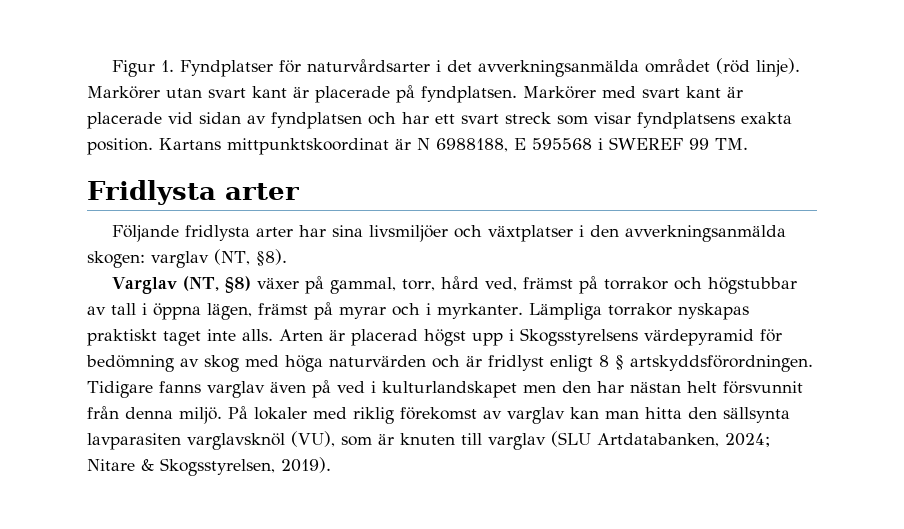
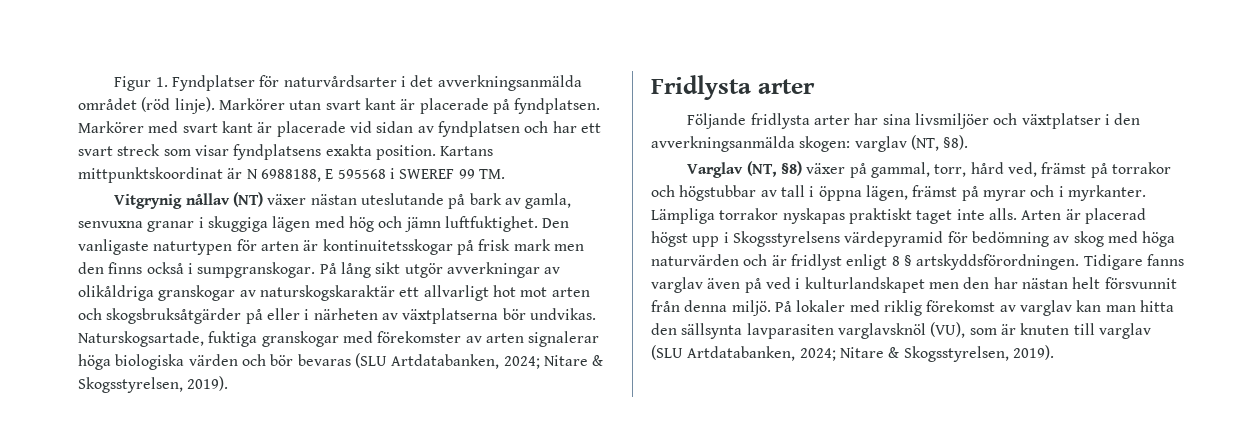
(748, 144) none -> [114,192,572,209] [78,216,570,232] [78,239,584,255] [78,262,561,278] [78,285,590,301] [78,308,596,324] [78,331,600,347] [78,353,604,370] [78,376,229,393] // Vitgrynig nållav (NT) växer nästan uteslutande på bark av gamla, senvuxna granar i skuggiga lägen med hög och jämn luftfuktighet. Den vanligaste naturtypen för arten är kontinuitetsskogar på frisk mark men den finns också i sumpgranskogar. På lång sikt utgör avverkningar av olikåldriga granskogar av naturskogskaraktär ett allvarligt hot mot arten och skogsbruksåtgärder på eller i närheten av växtplatserna bör undvikas. Naturskogsartade, fuktiga granskogar med förekomster av arten signalerar höga biologiska värden och bör bevaras (SLU Artdatabanken, 2024; Nitare & Skogsstyrelsen, 2019).

